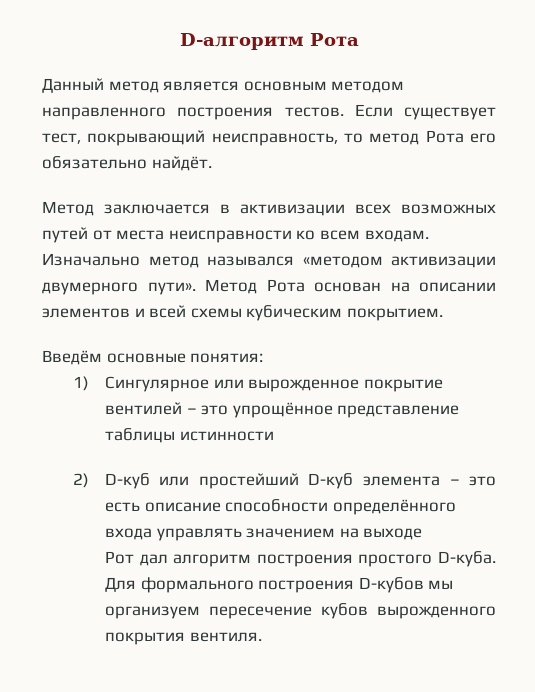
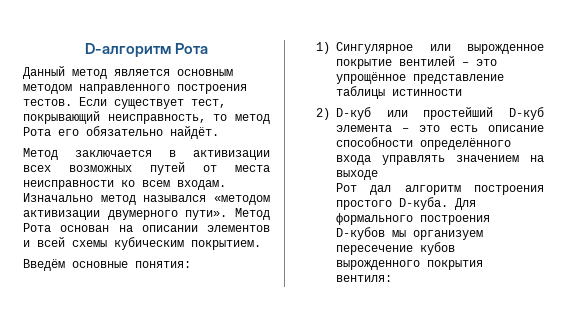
[189,632,262,642] вентиля. -> [335,275,392,282] вентиля:

